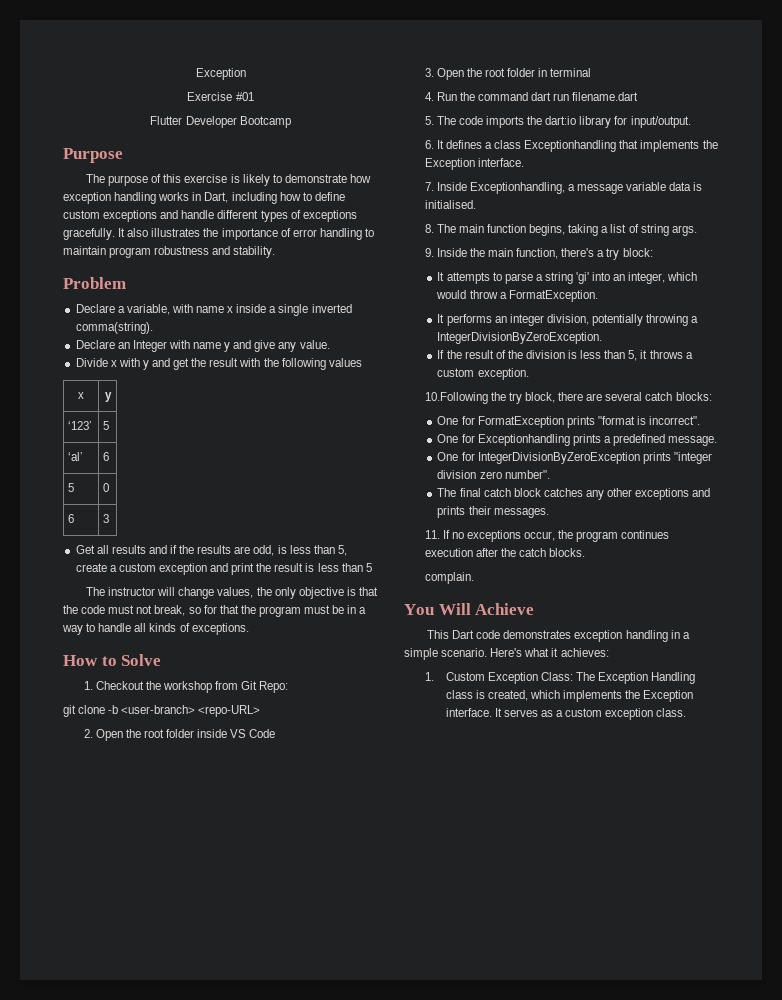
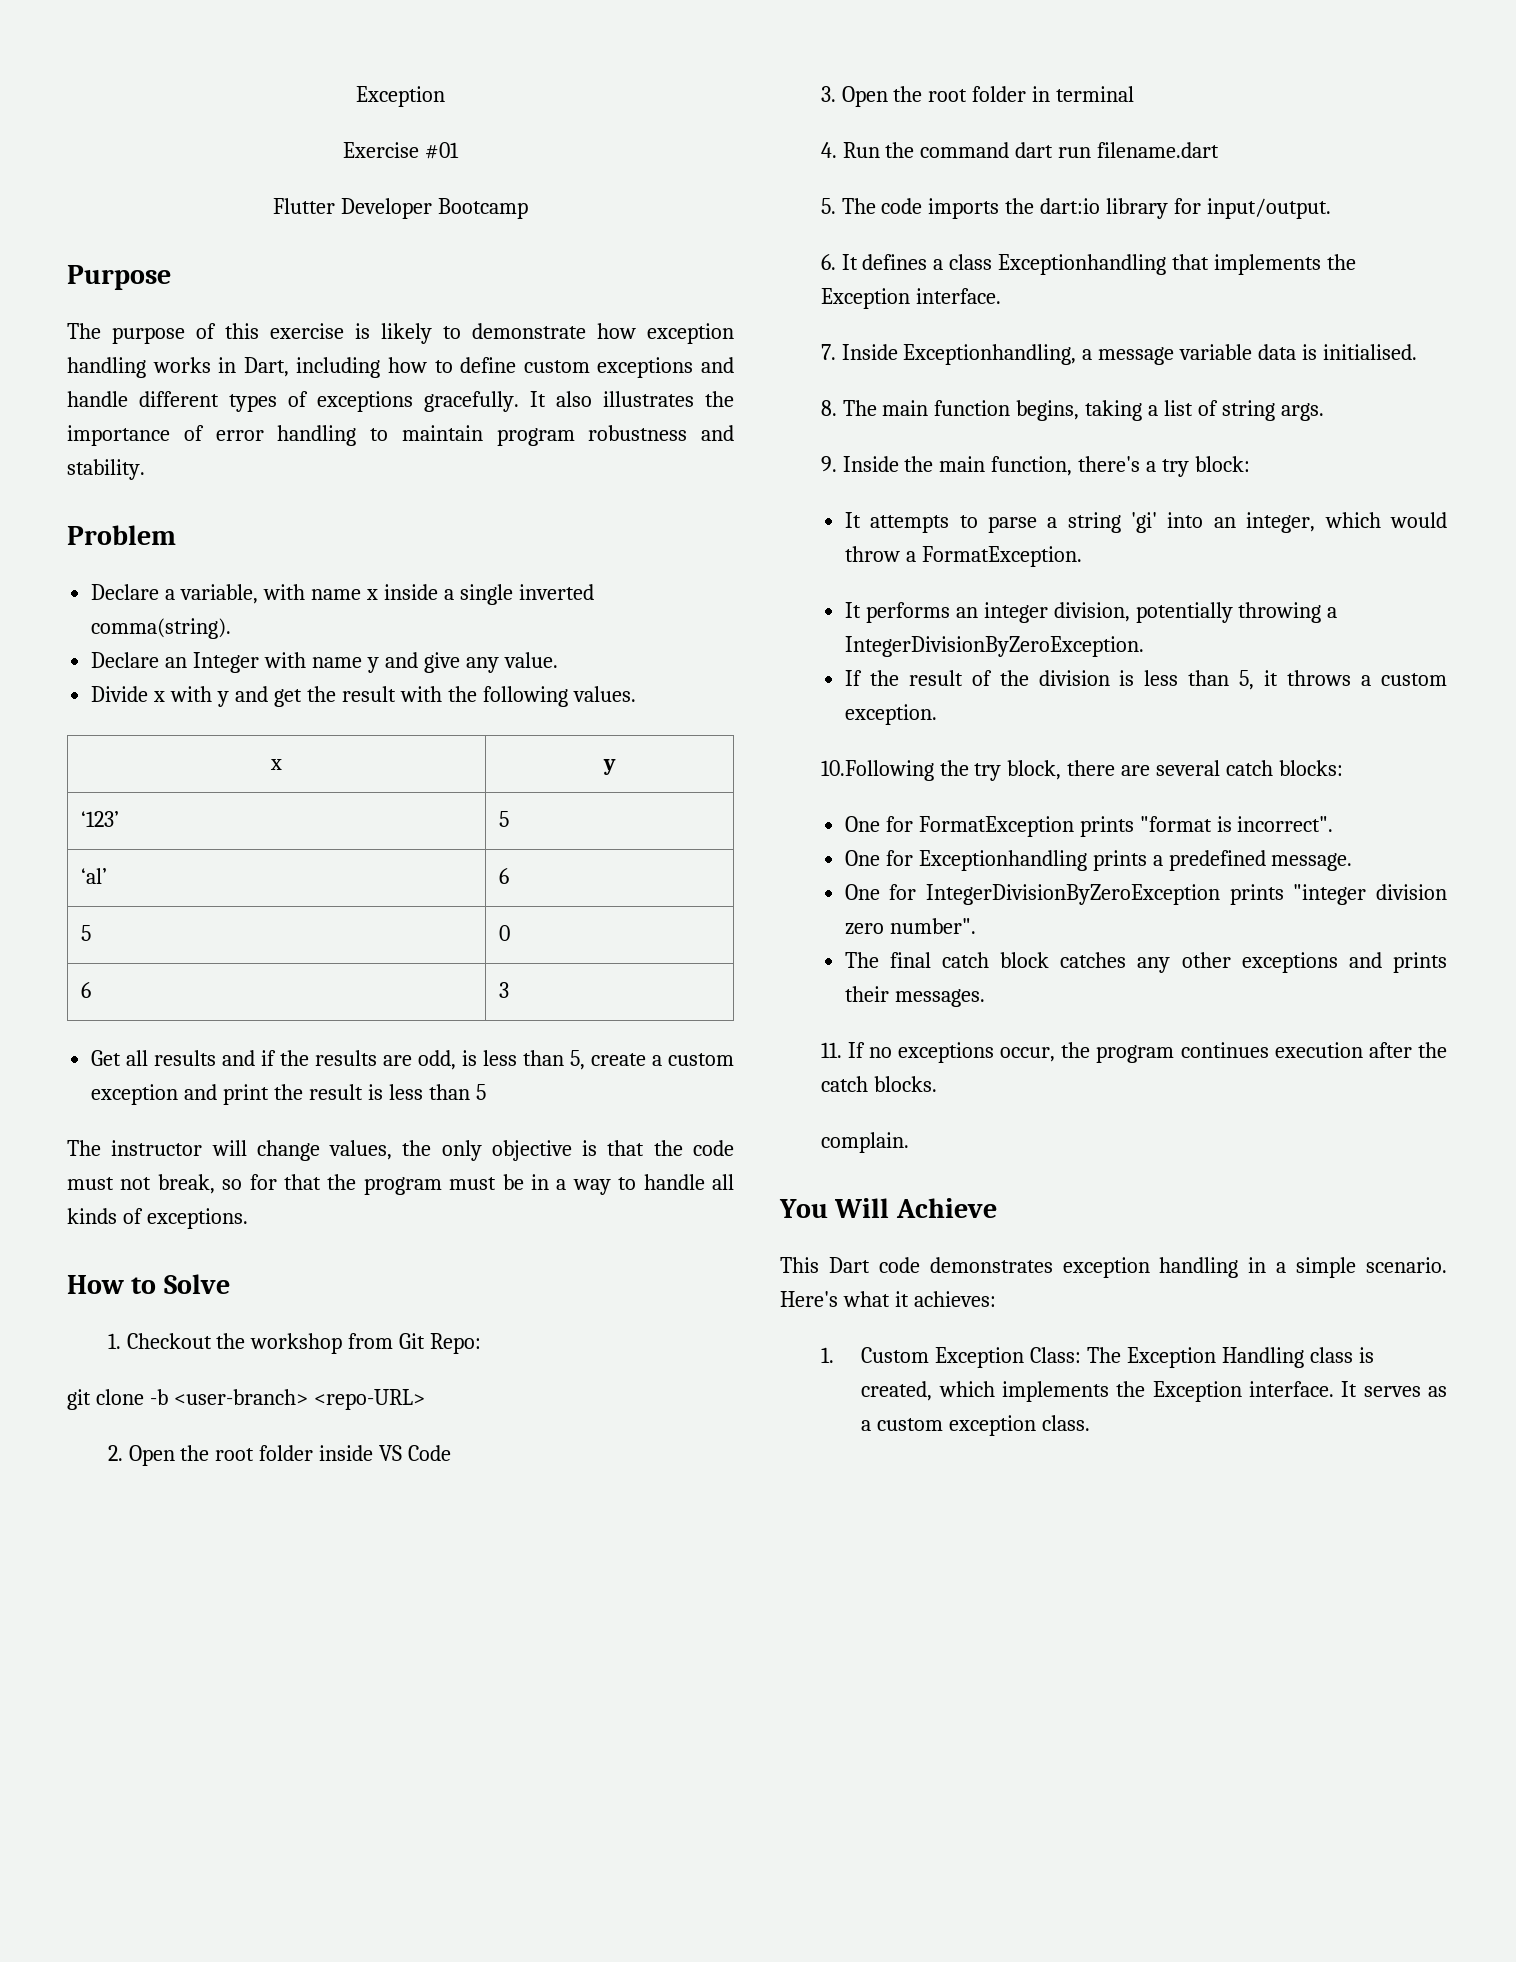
[328,358,362,367] values -> [572,686,636,702] values.

